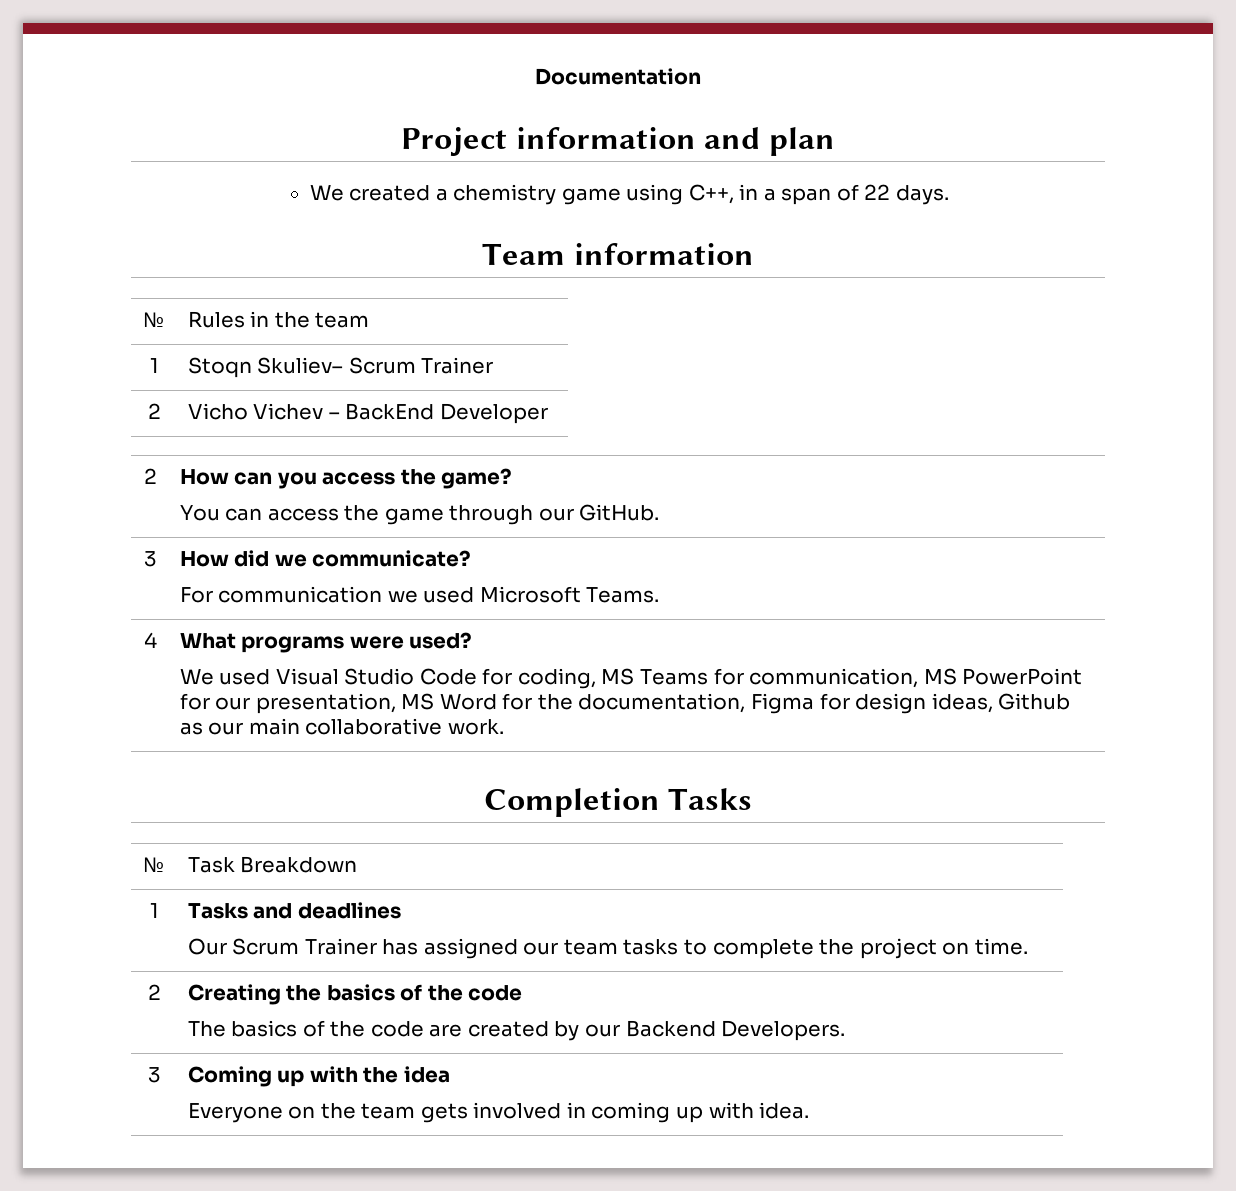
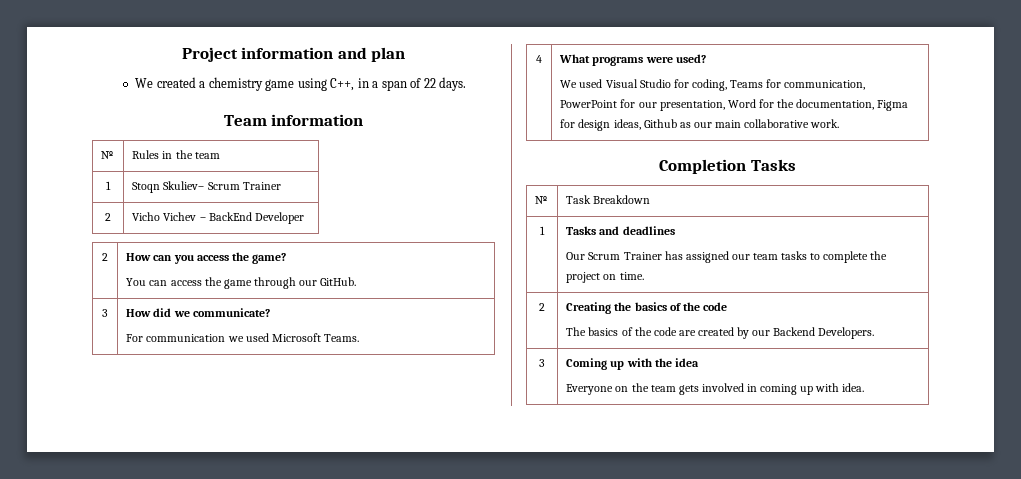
[535,68,701,85] Documentation // -> (181, 54) none
[419,668,477,685] Code -> (671, 83) none
[601,668,635,685] MS -> (727, 85) none
[923,668,957,685] MS -> (866, 85) none
[401,693,435,710] MS -> (725, 105) none

